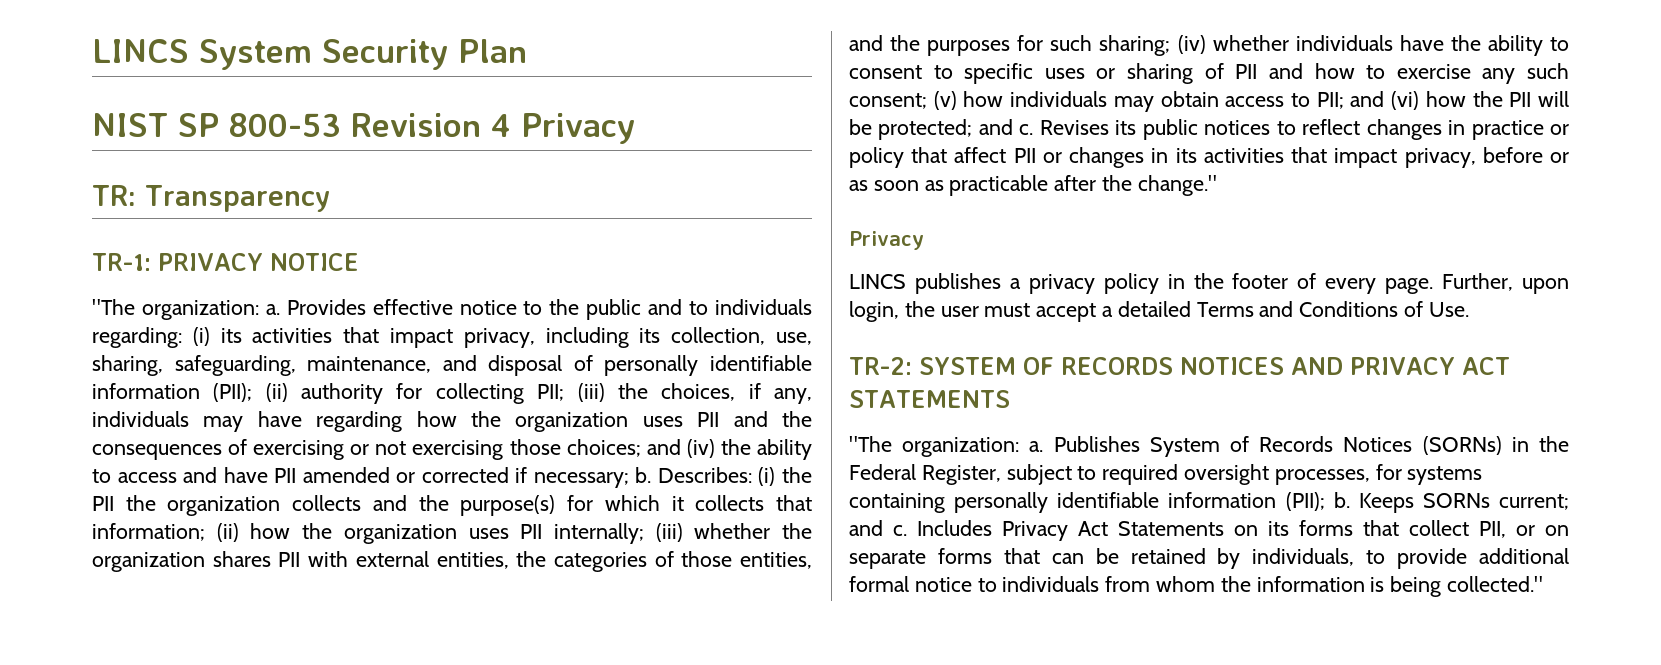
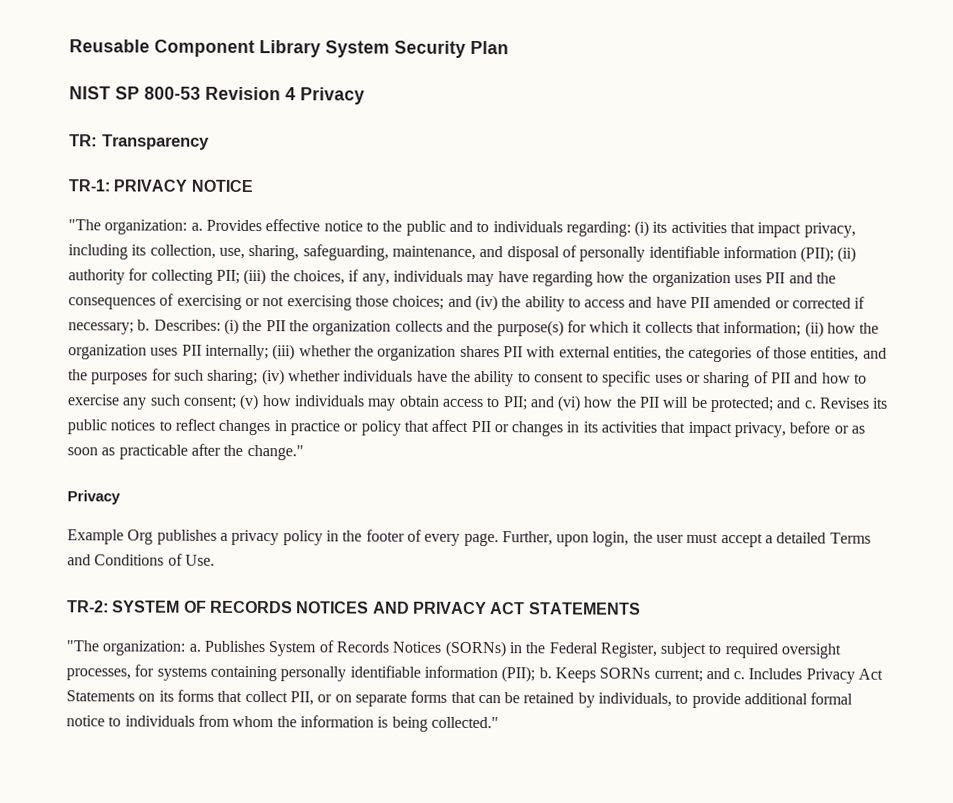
[92,39,189,63] LINCS -> [69,39,321,58] Reusable Component Library
[849,274,906,289] LINCS -> [67,529,154,545] Example Org

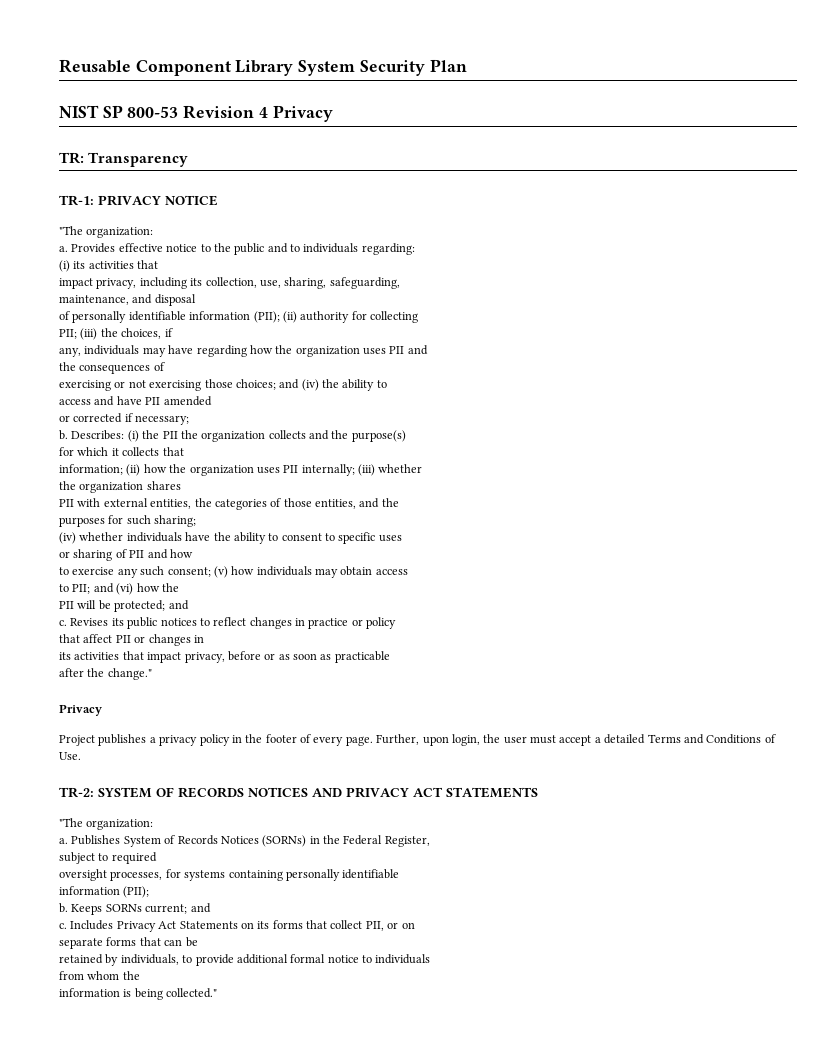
(188, 227) none -> (154, 232) //
(631, 229) none -> (415, 249) //
(756, 228) none -> (159, 264) //
(389, 252) none -> (400, 283) //
(560, 254) none -> (196, 300) //
(213, 277) none -> (418, 317) //
(360, 275) none -> (173, 332) //
(813, 278) none -> (428, 350) //
(175, 299) none -> (165, 366) //
(581, 302) none -> (387, 384) //
(772, 303) none -> (212, 401) //
(134, 328) none -> (190, 420) //
(564, 328) none -> (406, 436) //
(722, 327) none -> (184, 451) //
(352, 351) none -> (423, 468) //
(500, 351) none -> (181, 485) //
(88, 375) none -> (399, 502) //
(259, 377) none -> (197, 521) //
(683, 378) none -> (402, 538) //
(851, 378) none -> (193, 553) //
(484, 403) none -> (408, 572) //
(637, 402) none -> (179, 587) //
(802, 403) none -> (189, 605) //
(401, 428) none -> (397, 623) //
(580, 427) none -> (204, 639) //
(188, 452) none -> (390, 657) //
[67,529,154,545] Example Org -> [59,735,95,746] Project
(186, 648) none -> (154, 824) //
(657, 650) none -> (430, 841) //
(778, 651) none -> (157, 858) //
[423,665,536,683] information (PII); -> [59,886,150,898] // information (PII); //
(730, 674) none -> (211, 908) //
(352, 698) none -> (415, 925) //
(521, 698) none -> (198, 942) //
(195, 721) none -> (431, 959) //
(297, 722) none -> (140, 975) //

